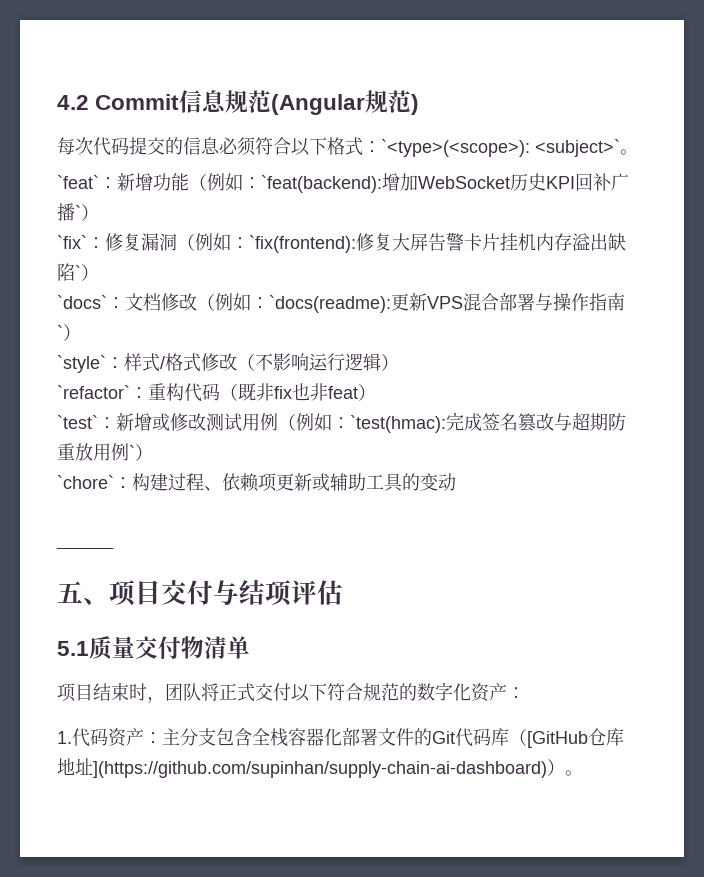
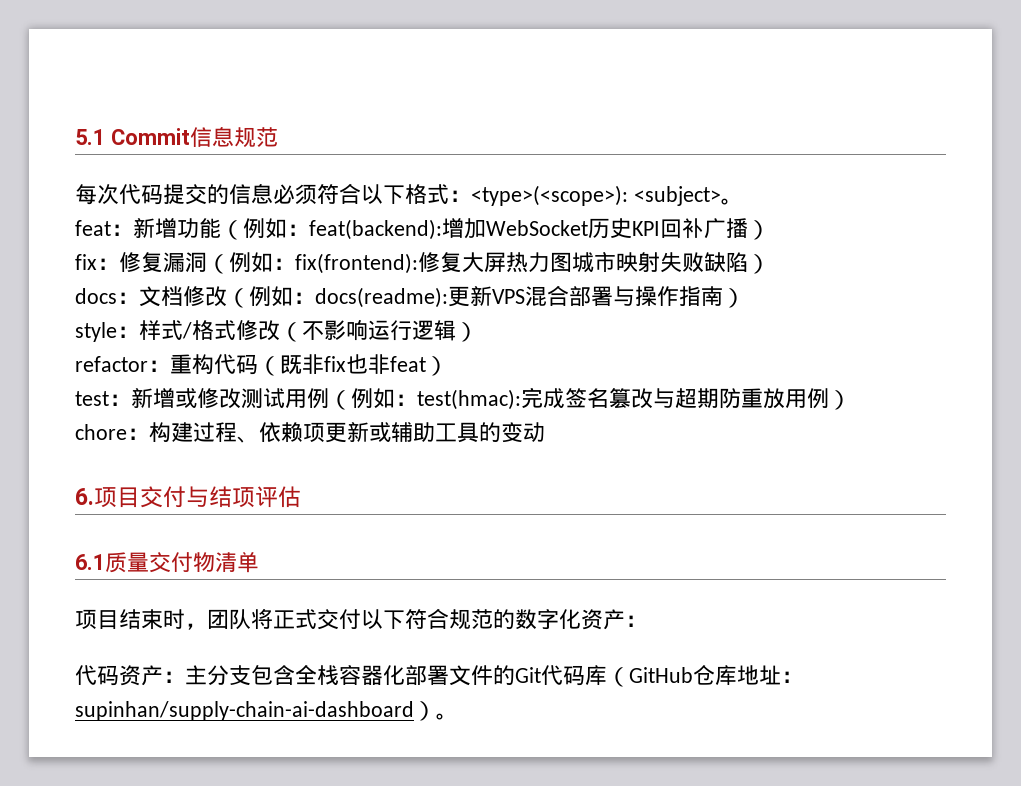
[57,95,89,110] 4.2 -> [75,129,105,145] 5.1
[271,90,420,115] (Angular规范) -> (278, 137) none
[381,139,620,157] `<type>(<scope>): <subject>` -> [471,185,721,206] <type>(<scope>): <subject>
[57,175,99,189] `feat` -> [75,220,111,236] feat
[261,175,382,193] `feat(backend): -> [309,219,442,240] feat(backend):
[75,204,99,221] [57,235,87,249] `） // `fix` -> [748,220,770,240] [75,254,97,270] ） // fix
[249,235,356,253] `fix(frontend): -> [295,253,418,274] fix(frontend):
[428,232,626,251] [57,263,99,281] [57,295,107,309] 告警卡片挂机内存溢出缺陷`） // `docs` -> [506,252,770,274] [75,288,117,304] 热力图城市映射失败缺陷） // docs
[269,295,391,313] `docs(readme): -> [315,287,448,308] docs(readme):
[57,324,81,341] [57,355,106,373] `） // `style` -> [723,288,745,308] [75,322,117,342] ） // style
[57,385,130,399] `refactor` -> [75,356,148,372] refactor
[57,415,98,429] `test` -> [75,391,109,406] test
[350,415,446,433] `test(hmac): -> [417,389,521,410] test(hmac):
[129,444,153,461] [57,475,114,489] `） // `chore` -> [829,390,851,410] [75,424,127,440] ） // chore
[56,546,114,549] [57,581,109,605] ____ // 五、 -> [75,488,94,505] 6.
[57,641,89,656] 5.1 -> [75,554,105,570] 6.1
[57,731,72,744] 1. -> (647, 621) none
[527,731,588,748] [GitHub -> [629,667,693,683] GitHub
[93,761,547,778] ](https://github.com/supinhan/supply-chain-ai-dashboard) -> [781,671,803,683] [75,701,414,721] ：supinhan/supply-chain-ai-dashboard

